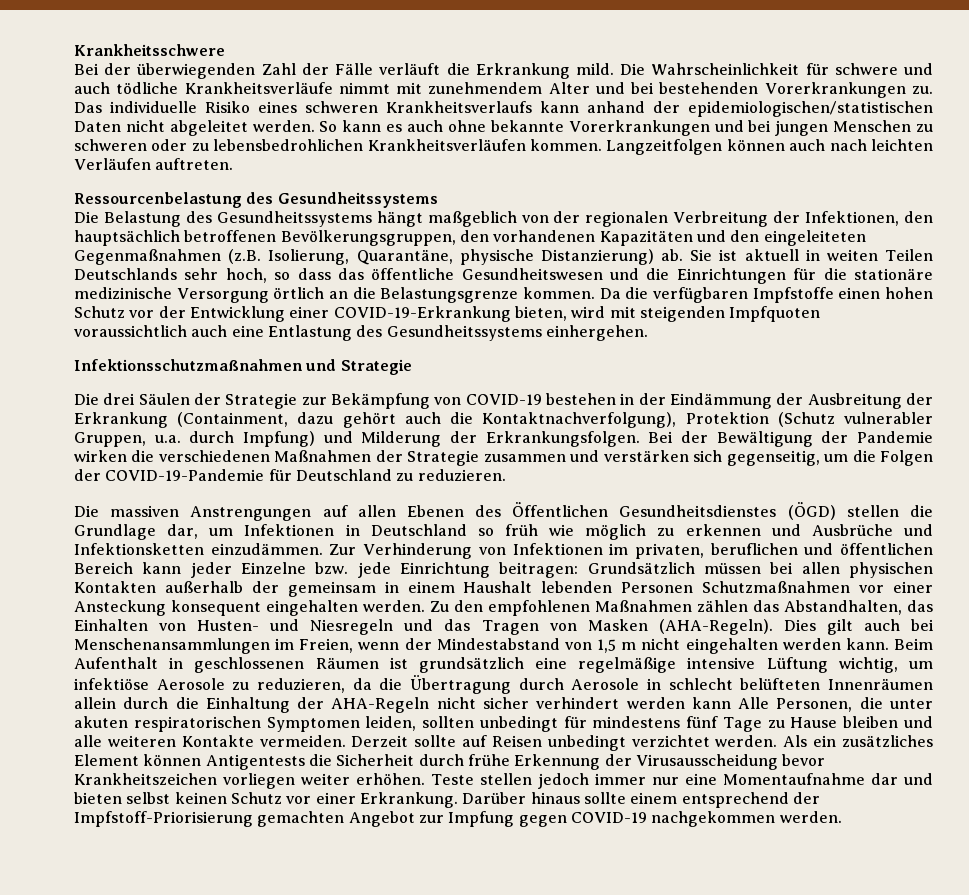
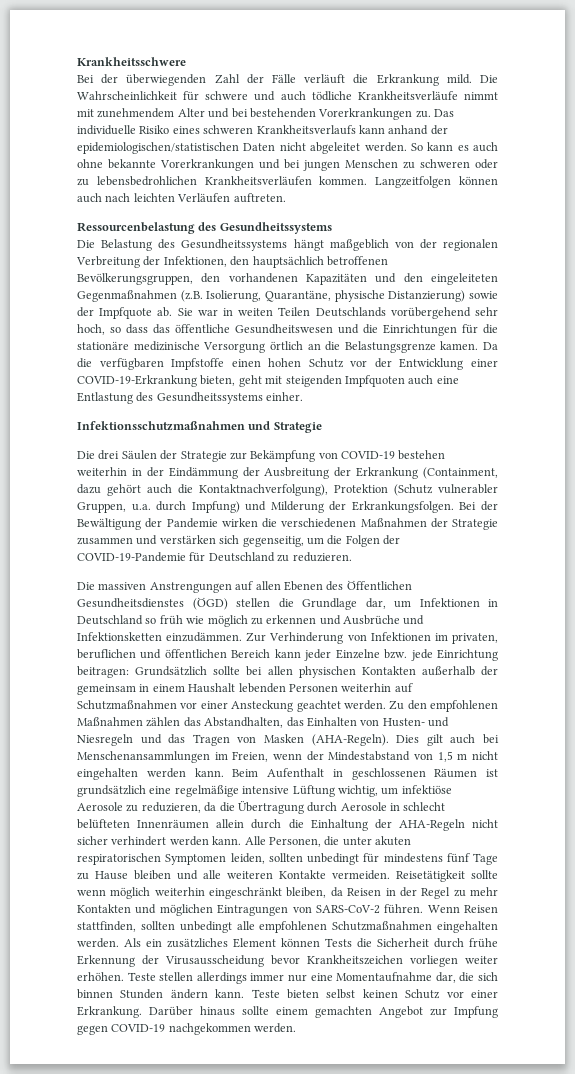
[661,249,799,261] ab. Sie ist aktuell -> [469,291,499,299] [77,307,218,319] sowie der Impfquote ab. Sie war
(177, 274) none -> [390,307,471,319] vorübergehend
[523,287,596,299] kommen. -> [440,341,479,350] kamen.
[571,306,606,318] wird -> [238,375,262,387] geht
[74,325,187,337] voraussichtlich -> (405, 381) none
[545,325,648,341] einhergehen. -> [266,392,304,401] einher.
(616, 399) none -> [77,467,127,476] weiterhin
[704,563,761,574] müssen -> [213,666,241,675] sollte
(694, 587) none -> [341,683,413,693] weiterhin auf
[171,600,358,616] konsequent eingehalten -> [296,700,341,712] geachtet
[691,697,731,709] kann -> [212,836,242,845] kann.
[351,735,710,751] Derzeit sollte auf Reisen unbedingt verzichtet -> [396,870,498,882] [77,887,499,899] [77,904,498,916] [77,921,499,933] Reisetätigkeit sollte wenn möglich weiterhin eingeschränkt bleiben, da Reisen in der Regel zu mehr Kontakten und möglichen Eintragungen von SARS-CoV-2 führen. Wenn Reisen stattfinden, sollten unbedingt alle empfohlenen Schutzmaßnahmen eingehalten
[205,754,305,770] Antigentests -> [325,938,352,947] Tests
[537,773,589,789] jedoch -> [196,972,247,984] allerdings
[870,773,934,785] dar und -> [435,972,499,983] [77,989,280,999] dar, die sich binnen Stunden ändern kann. Teste
[681,792,820,808] [74,811,253,827] entsprechend der Impfstoff-Priorisierung -> (308, 1011) none

